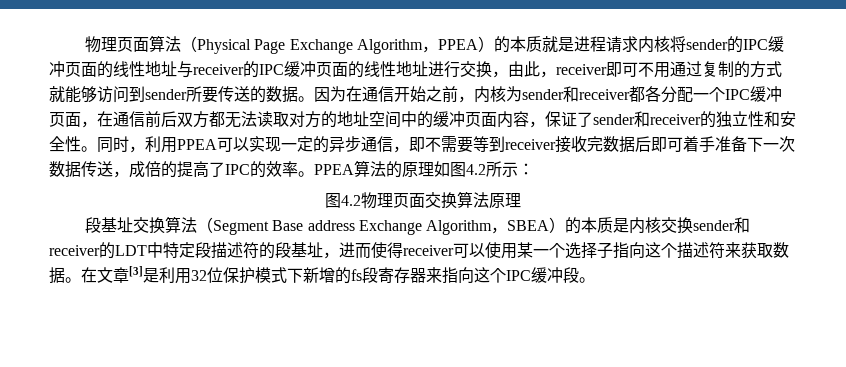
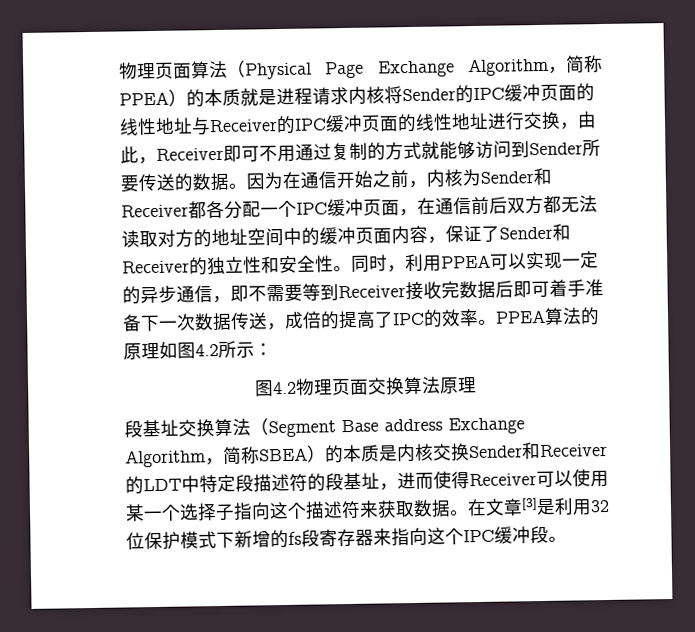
(439, 49) none -> [565,55,603,74] 简称
[686,39,729,50] sender -> [402,88,456,102] Sender
[193,64,244,75] receiver -> [209,119,278,133] Receiver
[556,64,607,75] receiver -> [156,147,224,161] Receiver
[145,89,187,100] sender -> [529,142,583,156] Sender
[522,86,630,102] sender和receiver -> [480,167,552,186] [121,204,189,218] Sender和Receiver
[593,111,701,127] sender和receiver -> [499,223,571,241] [122,260,190,274] Sender和Receiver
[505,139,556,150] receiver -> [338,285,406,299] Receiver
(508, 230) none -> [223,446,260,465] 简称
[693,217,751,233] [49,245,100,256] sender和receiver -> [469,442,608,460] Sender和Receiver
[403,245,454,256] receiver -> [469,473,537,487] Receiver

